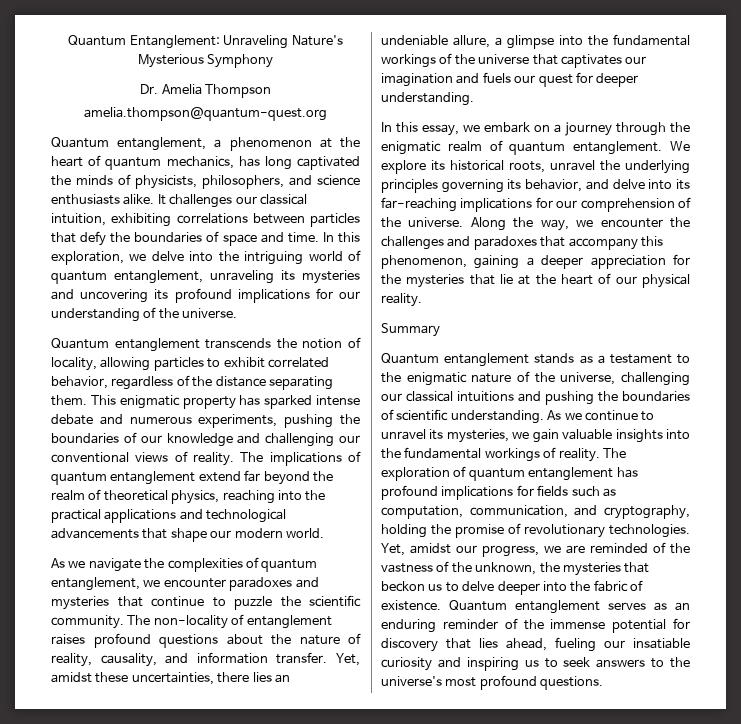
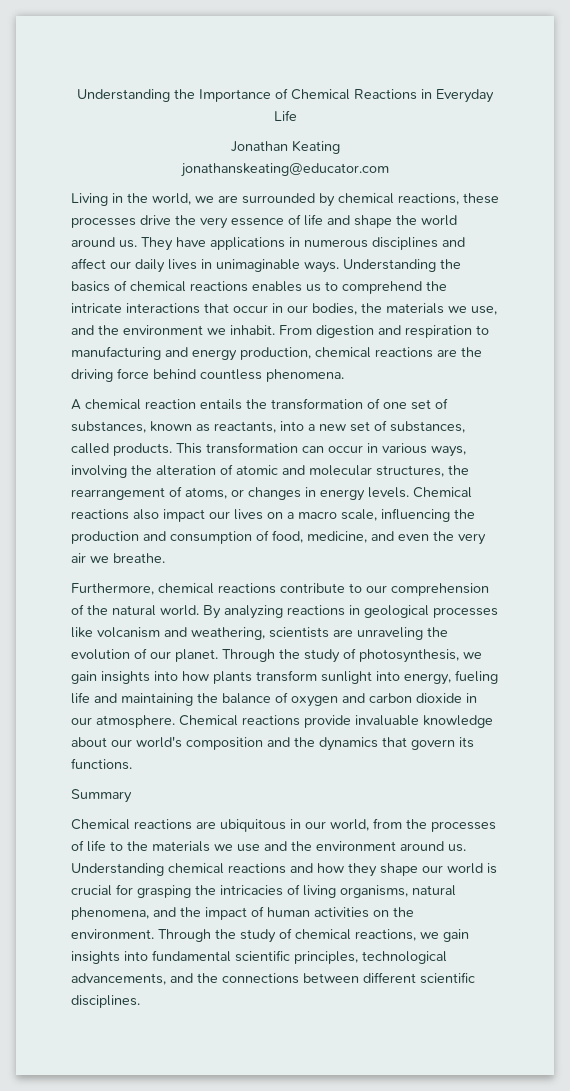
[68,35,343,49] [137,54,274,68] [140,84,271,98] [84,107,327,121] [51,137,360,151] [51,155,360,170] [51,174,360,189] [51,194,307,208] [51,213,360,227] [51,231,360,246] [51,250,361,265] [51,270,360,284] [51,288,360,303] [51,307,238,322] [51,337,361,352] [51,357,329,371] [51,375,333,390] [51,395,360,409] [51,414,361,428] [51,432,360,447] [51,451,361,466] [51,470,333,485] [51,489,326,504] [51,509,287,523] [51,528,324,542] [51,557,318,572] [51,577,319,591] [51,595,361,610] [51,614,332,629] [51,633,361,648] [51,652,360,667] [51,672,290,685] [381,34,690,49] [381,53,647,68] [381,72,639,87] [381,92,474,106] [381,122,690,136] [381,140,690,155] [381,160,690,174] [381,179,690,193] [381,197,691,212] [381,217,690,231] [381,236,663,250] [381,254,690,269] [381,273,690,288] [381,293,422,307] [381,323,440,337] [381,353,690,367] [381,371,690,386] [381,391,690,405] [381,409,655,424] [381,429,690,443] [381,447,626,462] [381,466,638,481] [381,485,616,500] [381,505,690,519] [381,523,690,538] [381,542,690,557] [381,561,650,576] [381,580,643,595] [381,600,690,614] [381,618,690,633] [381,637,690,652] [381,657,690,671] [381,675,604,690] Quantum Entanglement: Unraveling Nature's Mysterious Symphony // Dr. Amelia Thompson // amelia.thompson@quantum-quest.org // Quantum entanglement, a phenomenon at the heart of quantum mechanics, has long captivated the minds of physicists, philosophers, and science enthusiasts alike. It challenges our classical intuition, exhibiting correlations between particles that defy the boundaries of space and time. In this exploration, we delve into the intriguing world of quantum entanglement, unraveling its mysteries and uncovering its profound implications for our understanding of the universe. // Quantum entanglement transcends the notion of locality, allowing particles to exhibit correlated behavior, regardless of the distance separating them. This enigmatic property has sparked intense debate and numerous experiments, pushing the boundaries of our knowledge and challenging our conventional views of reality. The implications of quantum entanglement extend far beyond the realm of theoretical physics, reaching into the practical applications and technological advancements that shape our modern world. // As we navigate the complexities of quantum entanglement, we encounter paradoxes and mysteries that continue to puzzle the scientific community. The non-locality of entanglement raises profound questions about the nature of reality, causality, and information transfer. Yet, amidst these uncertainties, there lies an undeniable allure, a glimpse into the fundamental workings of the universe that captivates our imagination and fuels our quest for deeper understanding. // In this essay, we embark on a journey through the enigmatic realm of quantum entanglement. We explore its historical roots, unravel the underlying principles governing its behavior, and delve into its far-reaching implications for our comprehension of the universe. Along the way, we encounter the challenges and paradoxes that accompany this phenomenon, gaining a deeper appreciation for the mysteries that lie at the heart of our physical reality. // Summary // Quantum entanglement stands as a testament to the enigmatic nature of the universe, challenging our classical intuitions and pushing the boundaries of scientific understanding. As we continue to unravel its mysteries, we gain valuable insights into the fundamental workings of reality. The exploration of quantum entanglement has profound implications for fields such as computation, communication, and cryptography, holding the promise of revolutionary technologies. Yet, amidst our progress, we are reminded of the vastness of the unknown, the mysteries that beckon us to delve deeper into the fabric of existence. Quantum entanglement serves as an enduring reminder of the immense potential for discovery that lies ahead, fueling our insatiable curiosity and inspiring us to seek answers to the universe's most profound questions. -> [77,88,494,103] [273,110,297,121] [230,140,340,154] [180,163,389,177] [71,193,499,207] [71,214,457,229] [71,237,465,251] [71,258,461,273] [71,280,447,294] [71,303,497,315] [71,325,489,338] [71,346,482,361] [71,368,344,382] [71,398,448,410] [71,420,465,433] [71,442,466,457] [71,464,469,478] [71,486,472,501] [71,508,475,522] [71,530,486,545] [71,553,165,563] [71,583,489,596] [71,604,498,619] [71,627,448,640] [71,648,482,663] [71,670,498,685] [71,692,477,707] [71,715,493,728] [71,736,474,751] [71,758,132,770] [71,789,132,803] [71,818,496,832] [71,840,466,852] [71,863,497,877] [71,884,456,898] [71,906,414,920] [71,928,469,943] [71,950,447,964] [71,972,475,985] [71,995,140,1008] Understanding the Importance of Chemical Reactions in Everyday Life // Jonathan Keating // jonathanskeating@educator.com // Living in the world, we are surrounded by chemical reactions, these processes drive the very essence of life and shape the world around us. They have applications in numerous disciplines and affect our daily lives in unimaginable ways. Understanding the basics of chemical reactions enables us to comprehend the intricate interactions that occur in our bodies, the materials we use, and the environment we inhabit. From digestion and respiration to manufacturing and energy production, chemical reactions are the driving force behind countless phenomena. // A chemical reaction entails the transformation of one set of substances, known as reactants, into a new set of substances, called products. This transformation can occur in various ways, involving the alteration of atomic and molecular structures, the rearrangement of atoms, or changes in energy levels. Chemical reactions also impact our lives on a macro scale, influencing the production and consumption of food, medicine, and even the very air we breathe. // Furthermore, chemical reactions contribute to our comprehension of the natural world. By analyzing reactions in geological processes like volcanism and weathering, scientists are unraveling the evolution of our planet. Through the study of photosynthesis, we gain insights into how plants transform sunlight into energy, fueling life and maintaining the balance of oxygen and carbon dioxide in our atmosphere. Chemical reactions provide invaluable knowledge about our world's composition and the dynamics that govern its functions. // Summary // Chemical reactions are ubiquitous in our world, from the processes of life to the materials we use and the environment around us. Understanding chemical reactions and how they shape our world is crucial for grasping the intricacies of living organisms, natural phenomena, and the impact of human activities on the environment. Through the study of chemical reactions, we gain insights into fundamental scientific principles, technological advancements, and the connections between different scientific disciplines.

